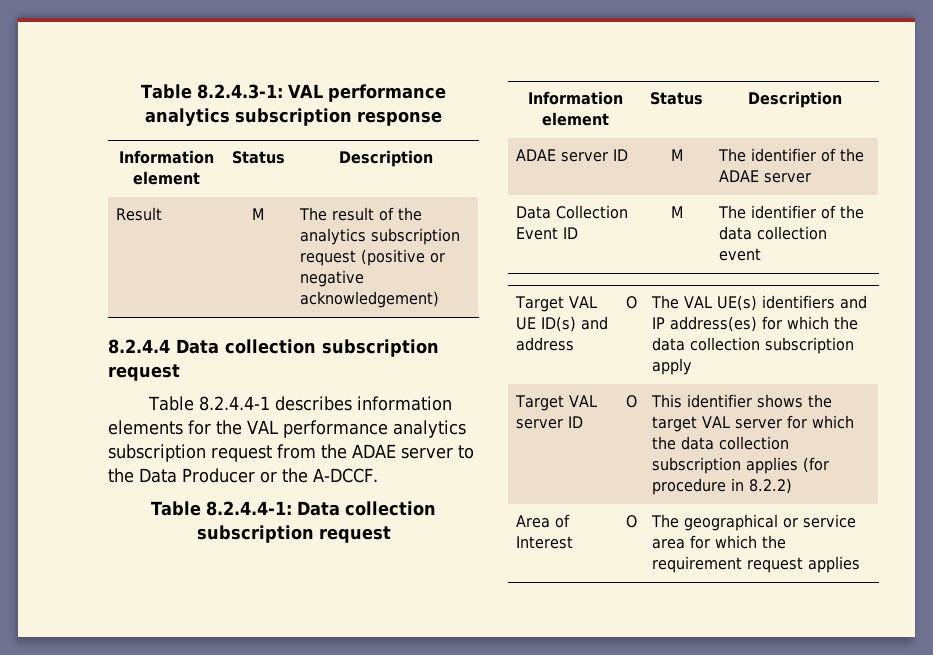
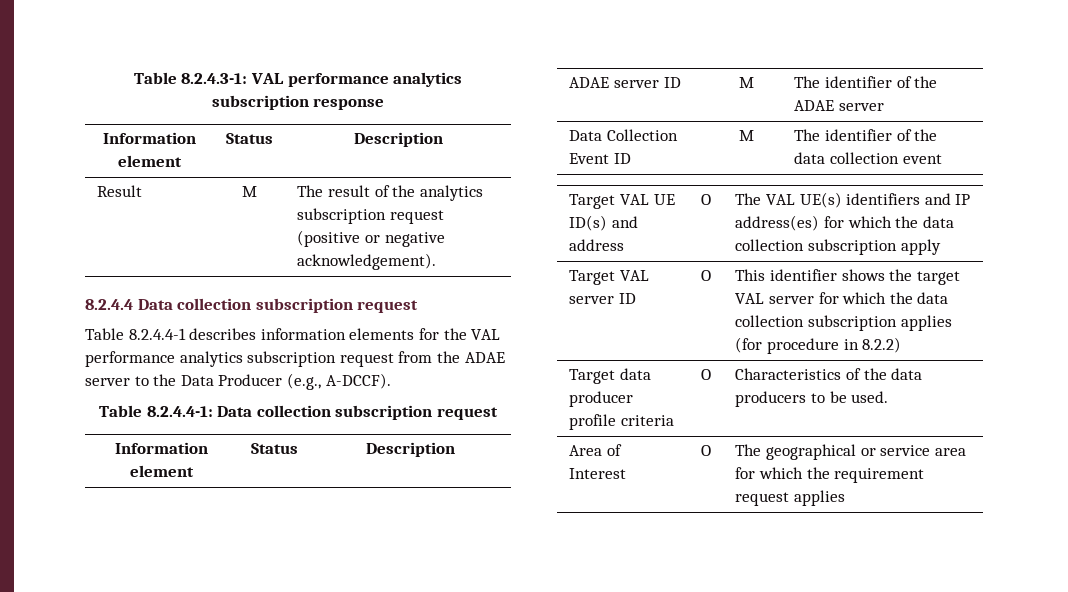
[299,291,439,308] acknowledgement) -> [297,253,437,270] acknowledgement).
[260,468,378,483] or the A-DCCF. -> [286,373,391,390] (e.g., A-DCCF).
(792, 486) none -> [569,368,652,384] [569,391,634,407] [569,414,675,430] [700,369,711,380] [735,368,923,380] [735,391,889,407] // Target data producer profile criteria | O | Characteristics of the data producers to be used.

